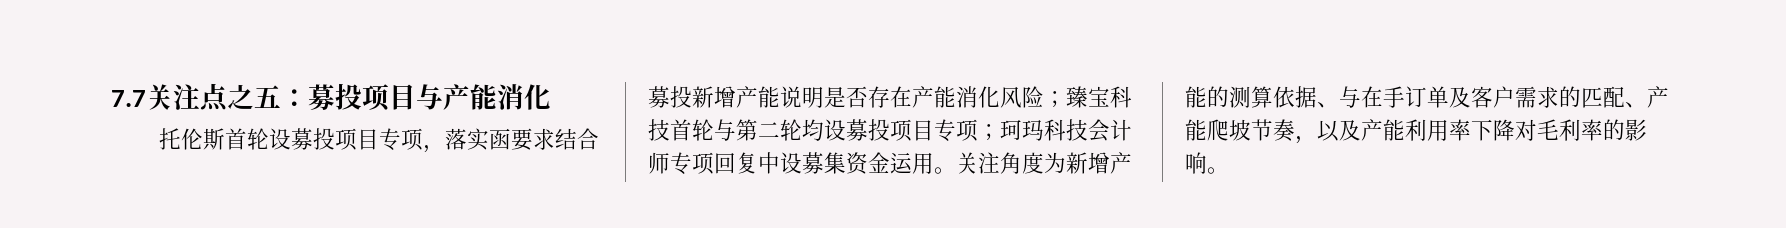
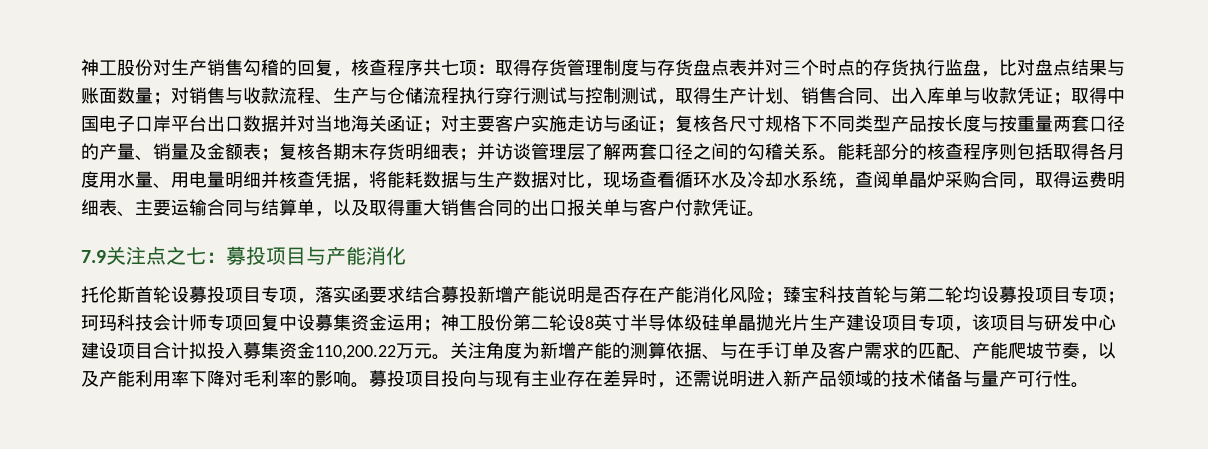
[111,90,146,107] 7.7 -> [81,59,1125,77] [81,87,1125,105] [81,115,1125,133] [81,143,1125,161] [81,171,1125,189] [81,199,765,217] [81,250,106,263] 神工股份对生产销售勾稽的回复，核查程序共七项：取得存货管理制度与存货盘点表并对三个时点的存货执行监盘，比对盘点结果与账面数量；对销售与收款流程、生产与仓储流程执行穿行测试与控制测试，取得生产计划、销售合同、出入库单与收款凭证；取得中国电子口岸平台出口数据并对当地海关函证；对主要客户实施走访与函证；复核各尺寸规格下不同类型产品按长度与按重量两套口径的产量、销量及金额表；复核各期末存货明细表；并访谈管理层了解两套口径之间的勾稽关系。能耗部分的核查程序则包括取得各月度用水量、用电量明细并核查凭据，将能耗数据与生产数据对比，现场查看循环水及冷却水系统，查阅单晶炉采购合同，取得运费明细表、主要运输合同与结算单，以及取得重大销售合同的出口报关单与客户付款凭证。 // 7.9
[254,85,281,108] 五 -> [186,247,206,265] 七
(934, 163) none -> [423,314,1116,332] [81,342,432,360] ；神工股份第二轮设8英寸半导体级硅单晶抛光片生产建设项目专项，该项目与研发中心建设项目合计拟投入募集资金110,200.22万元
(1229, 170) none -> [369,370,1089,388] 募投项目投向与现有主业存在差异时，还需说明进入新产品领域的技术储备与量产可行性。

